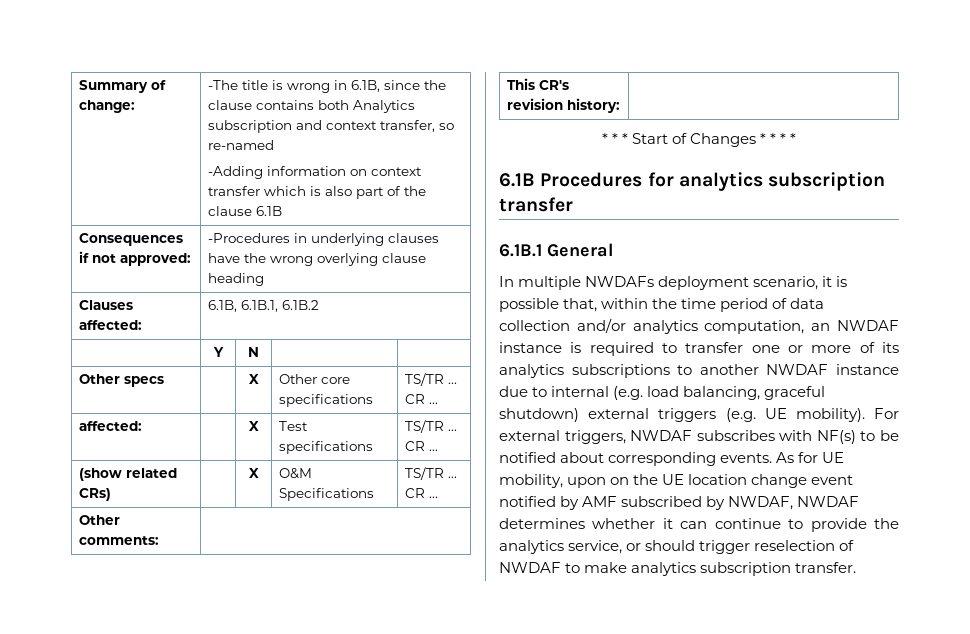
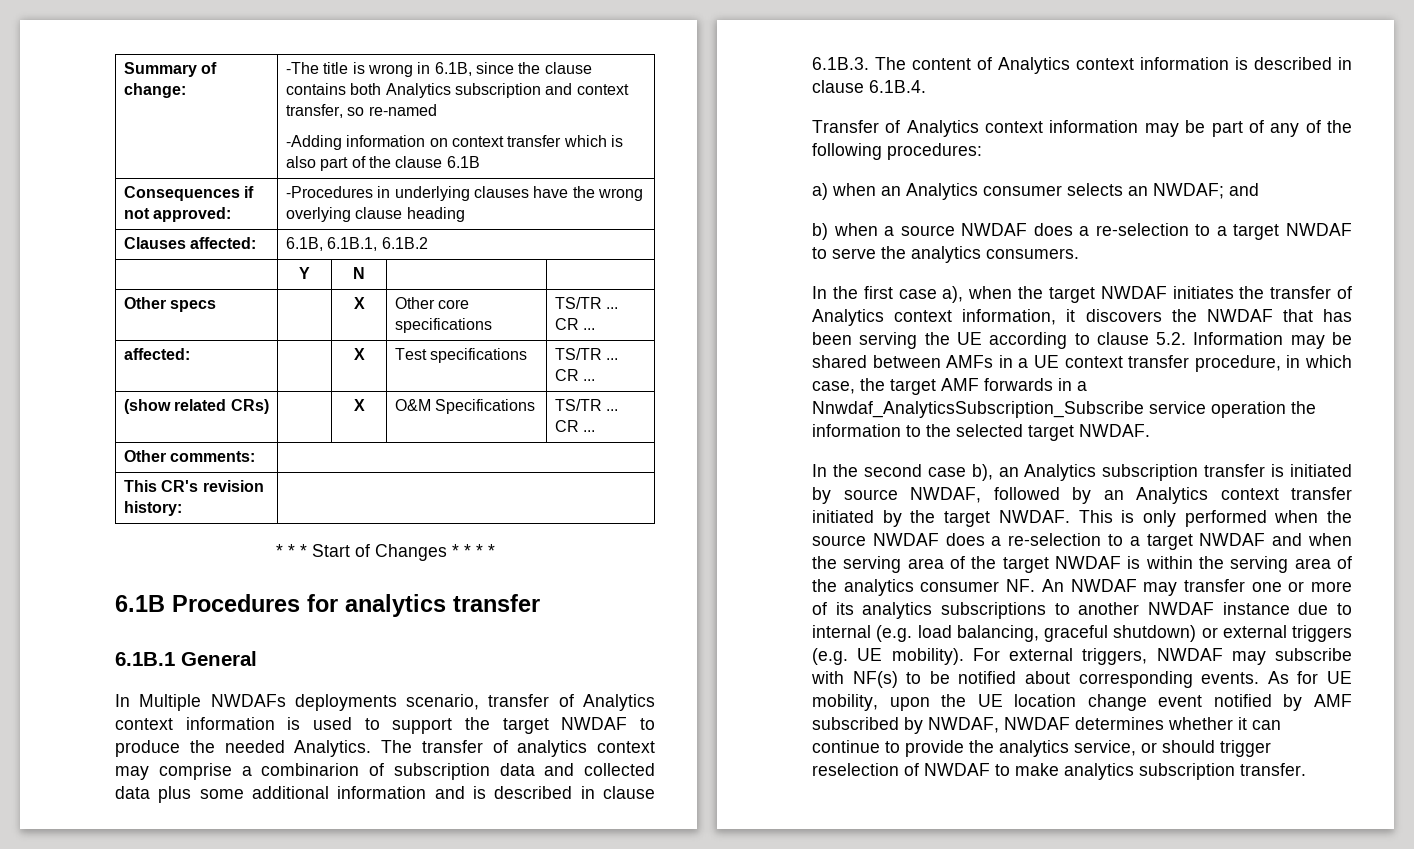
[768,172,886,191] subscription -> (446, 605) none
[518,276,848,290] [499,298,825,312] [499,318,899,334] [499,342,677,356] multiple NWDAFs deployment scenario, it is possible that, within the time period of data collection and/or analytics computation, an NWDAF instance is required to -> [139,694,655,711] [115,717,655,734] [115,740,655,757] [115,763,655,780] [115,786,655,803] [812,57,1352,74] [812,80,926,93] [812,120,1352,137] [812,143,982,160] [812,183,1259,200] [812,223,1352,240] [812,246,1079,263] [812,286,1352,303] [812,309,1352,326] [812,332,1352,349] [812,355,1352,372] [812,378,1087,395] [812,401,1316,418] [812,424,1150,441] [812,464,1352,481] [812,487,1352,504] [812,510,1352,527] [812,533,1352,550] [812,556,1352,573] [812,579,1178,596] Multiple NWDAFs deployments scenario, transfer of Analytics context information is used to support the target NWDAF to produce the needed Analytics. The transfer of analytics context may comprise a combinarion of subscription data and collected data plus some additional information and is described in clause 6.1B.3. The content of Analytics context information is described in clause 6.1B.4. // Transfer of Analytics context information may be part of any of the following procedures: // a) when an Analytics consumer selects an NWDAF; and // b) when a source NWDAF does a re-selection to a target NWDAF to serve the analytics consumers. // In the first case a), when the target NWDAF initiates the transfer of Analytics context information, it discovers the NWDAF that has been serving the UE according to clause 5.2. Information may be shared between AMFs in a UE context transfer procedure, in which case, the target AMF forwards in a Nnwdaf_AnalyticsSubscription_Subscribe service operation the information to the selected target NWDAF. // In the second case b), an Analytics subscription transfer is initiated by source NWDAF, followed by an Analytics context transfer initiated by the target NWDAF. This is only performed when the source NWDAF does a re-selection to a target NWDAF and when the serving area of the target NWDAF is within the serving area of the analytics consumer NF. An NWDAF may
(579, 415) none -> [1201,627,1218,638] or
[696,430,775,441] subscribes -> [1231,648,1352,665] may subscribe
[610,477,630,485] on -> (930, 704) none

